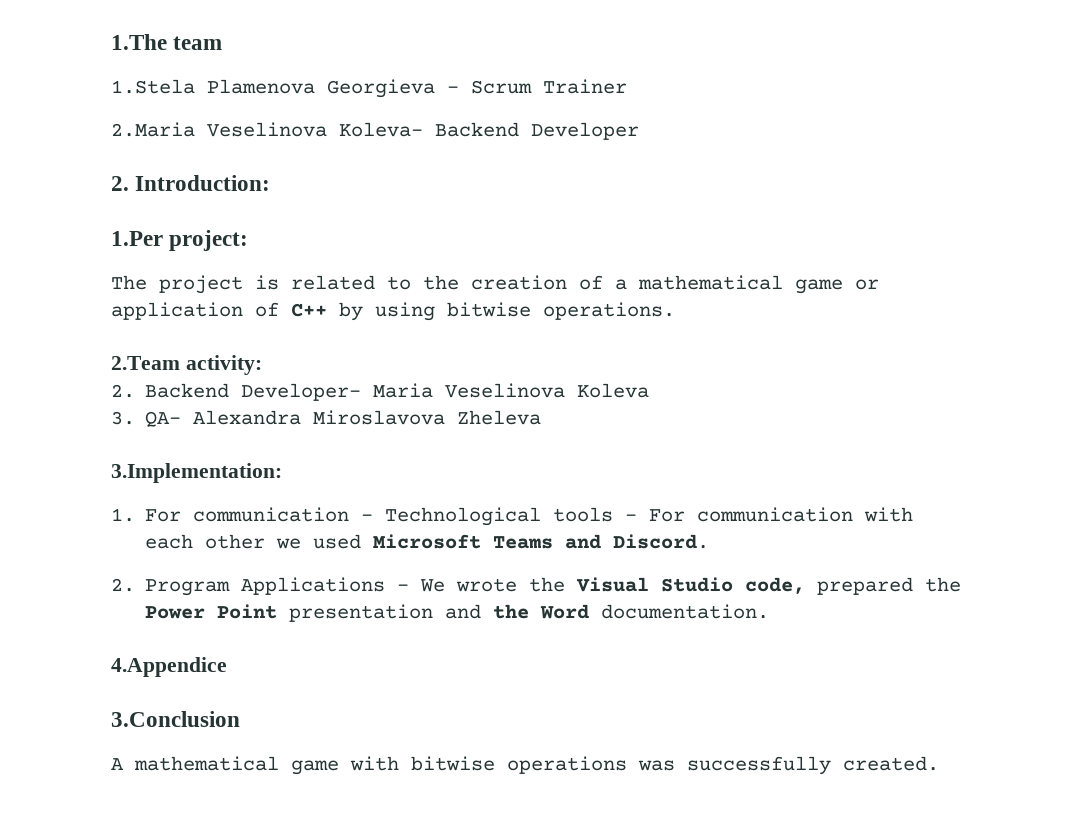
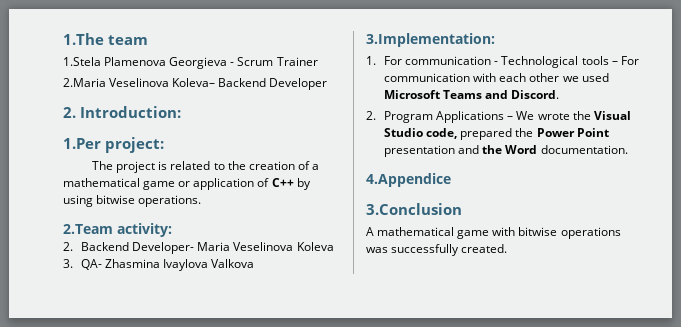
[193,410,542,425] Alexandra Miroslavova Zheleva -> [105,259,255,271] Zhasmina Ivaylova Valkova

